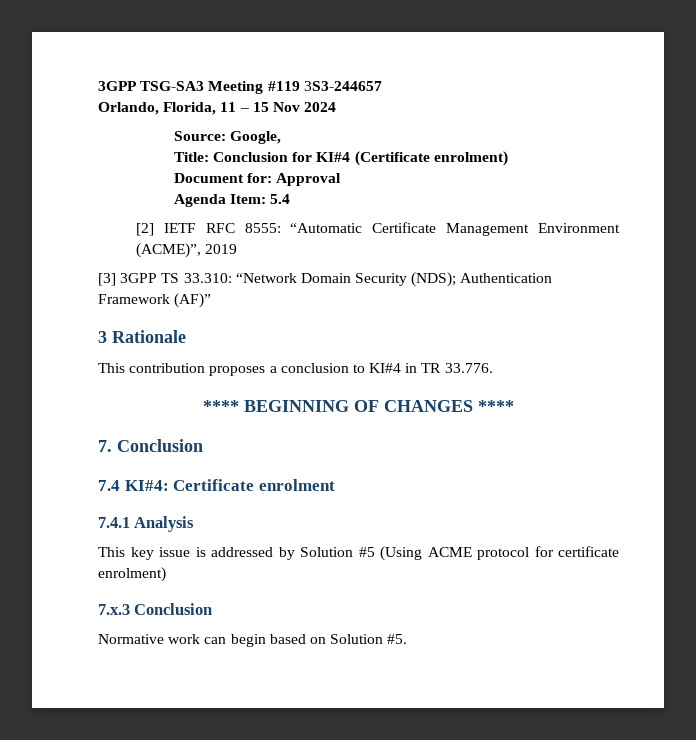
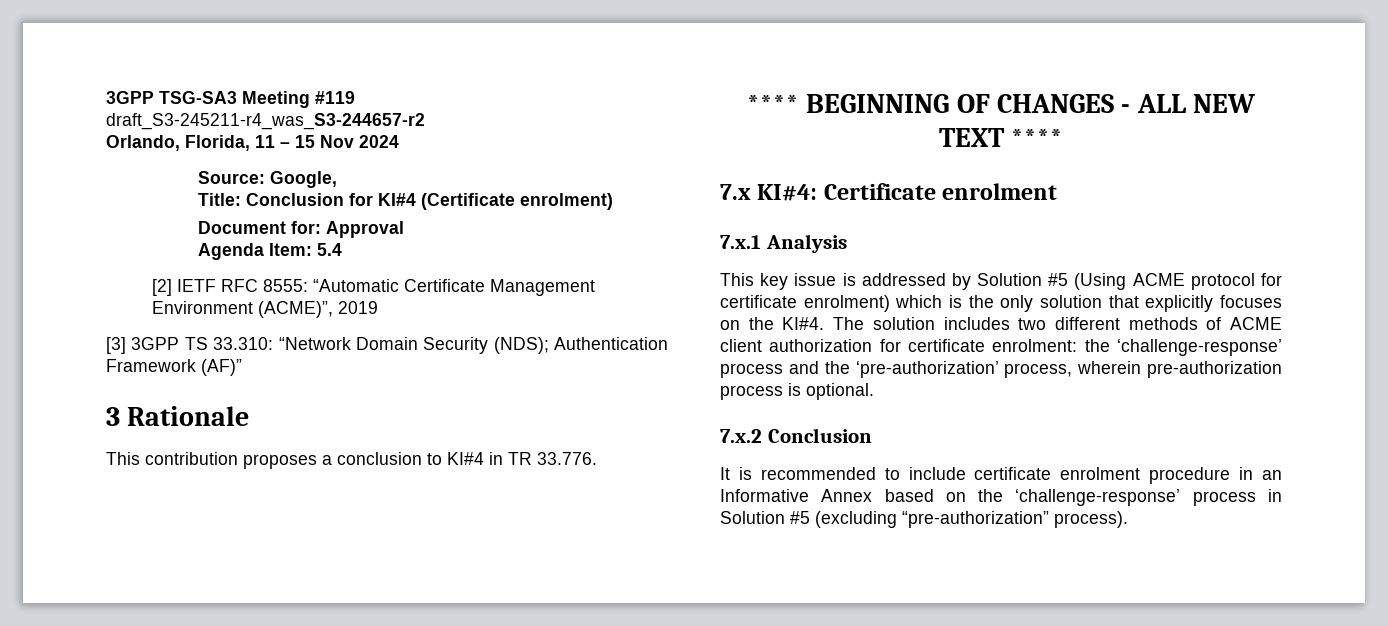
[303,81,382,91] 3S3-244657 -> [106,113,425,130] draft_S3-245211-r4_was_S3-244657-r2
[478,400,514,412] [98,439,203,452] [98,480,120,491] **** // 7. Conclusion // 7.4 -> [1121,94,1256,113] [938,128,1064,147] [720,184,751,200] - ALL NEW TEXT **** // 7.x
[98,517,130,528] 7.4.1 -> [720,235,761,249] 7.x.1
[98,603,213,615] [98,634,408,647] // 7.x.3 Conclusion // Normative work can begin based on Solution #5. -> [895,295,1282,312] [720,317,1282,330] [720,339,1282,356] [720,361,1282,378] [720,383,874,400] [720,428,872,443] [720,467,1282,484] [720,489,1282,506] [720,511,1128,528] which is the only solution that explicitly focuses on the KI#4. The solution includes two different methods of ACME client authorization for certificate enrolment: the ‘challenge-response’ process and the ‘pre-authorization’ process, wherein pre-authorization process is optional. // 7.x.2 Conclusion // It is recommended to include certificate enrolment procedure in an Informative Annex based on the ‘challenge-response’ process in Solution #5 (excluding “pre-authorization” process).

